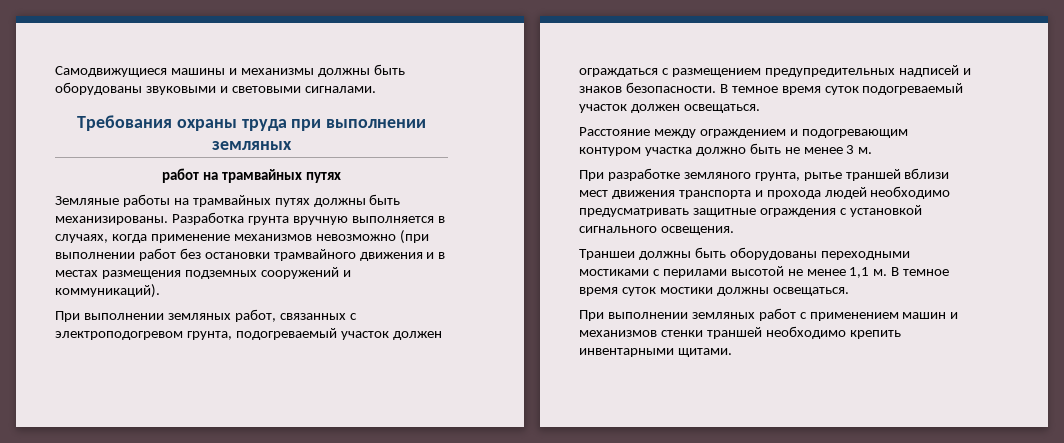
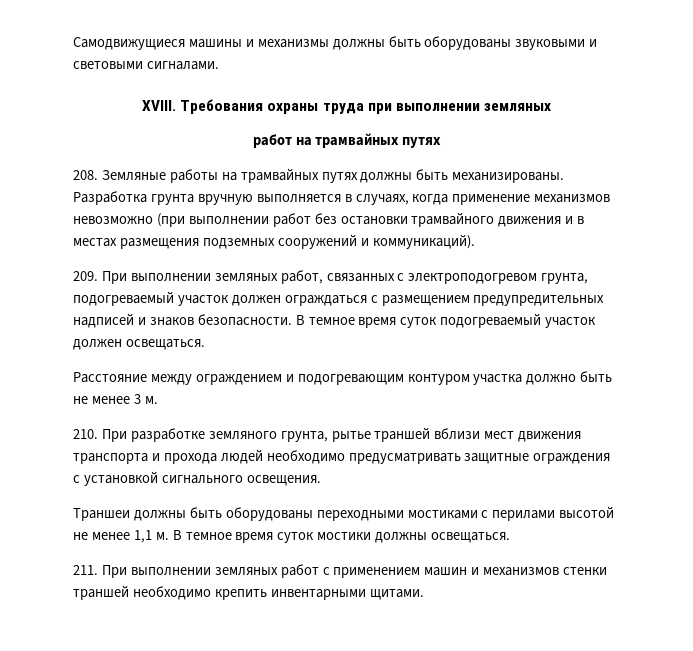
(376, 89) none -> [141,100,176,111] XVIII.
(341, 177) none -> [73,170,98,180] 208.
(160, 291) none -> [73,271,98,281] 209.
(873, 150) none -> [73,429,98,439] 210.
(849, 291) none -> [73,565,98,575] 211.

